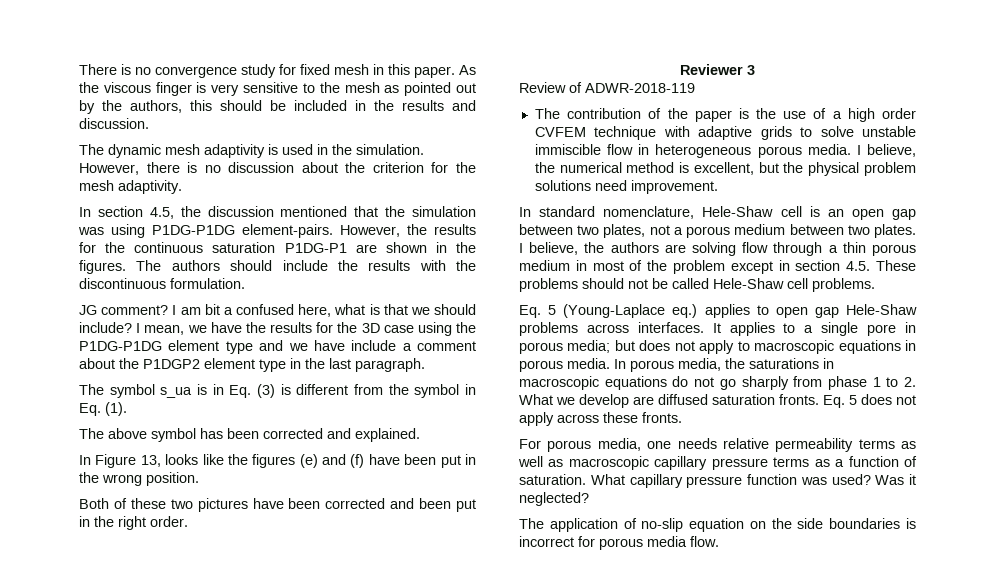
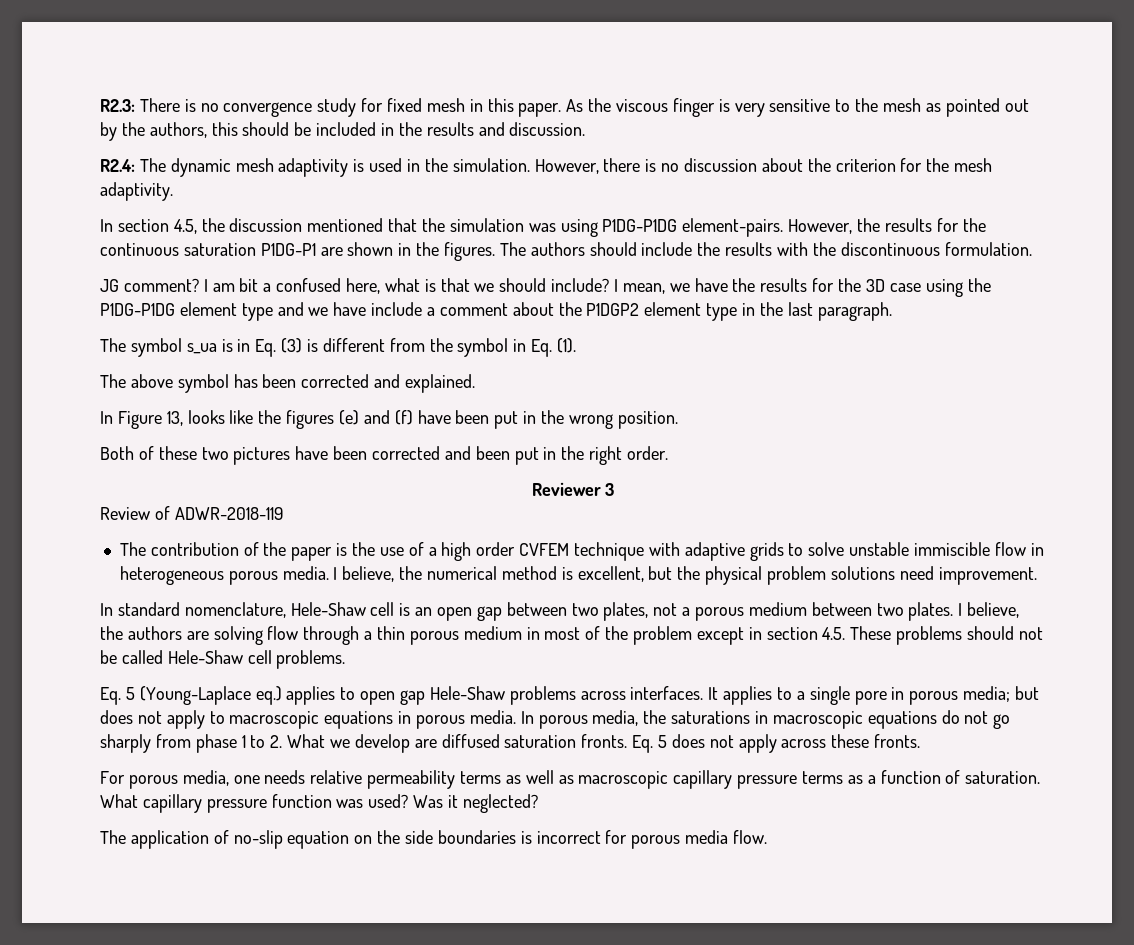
(79, 69) none -> [100,99,135,112] R2.3:
(149, 123) none -> [100,159,135,172] R2.4:

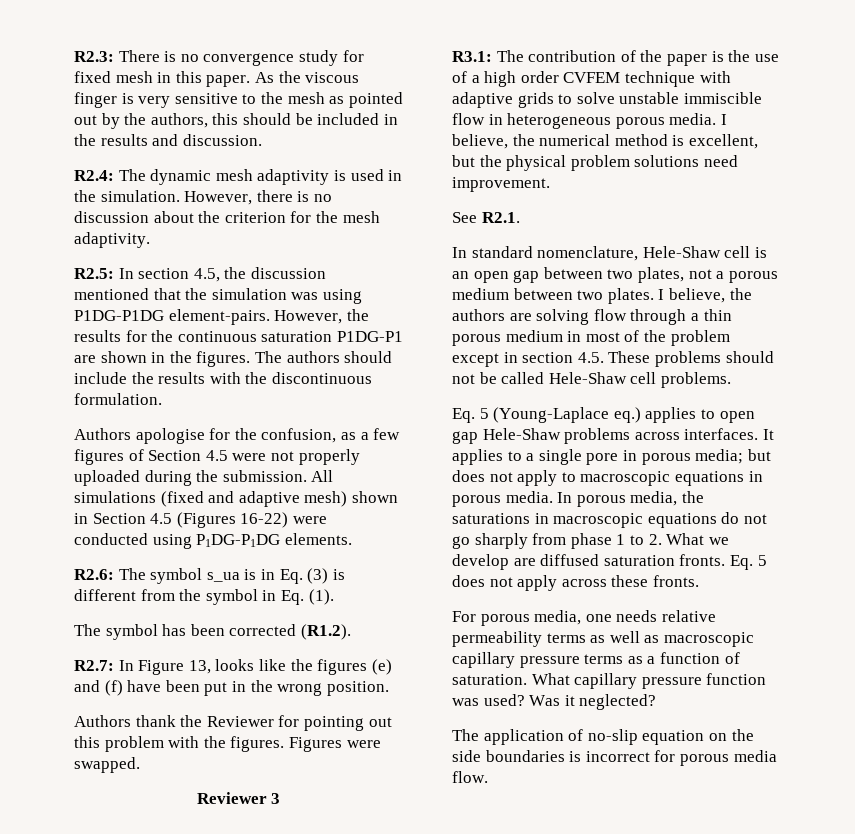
(173, 191) none -> [74,268,114,279] R2.5:
[100,278,991,297] [100,302,892,321] JG comment? I am bit a confused here, what is that we should include? I mean, we have the results for the 3D case using the P1DG-P1DG element type and we have include a comment about the P1DGP2 element type in the last paragraph. // -> [74,428,401,444] [74,449,360,465] [74,470,334,486] [74,491,398,507] [74,512,327,528] [74,533,352,549] [74,569,114,580] Authors apologise for the confusion, as a few figures of Section 4.5 were not properly uploaded during the submission. All simulations (fixed and adaptive mesh) shown in Section 4.5 (Figures 16-22) were conducted using P1DG-P1DG elements. // R2.6:
[130,374,173,388] above -> (101, 630) none
[374,374,476,393] and explained. // -> [300,624,351,640] [74,660,114,671] (R1.2). // R2.7:
[100,446,669,465] Both of these two pictures have been corrected and been put in the right order. -> [74,715,392,731] [74,736,381,752] [74,757,140,773] Authors thank the Reviewer for pointing out this problem with the figures. Figures were swapped.
[100,506,283,520] Review of ADWR-2018-119 // -> [452,51,492,62] R3.1:
(1037, 576) none -> [452,212,520,223] // See R2.1.

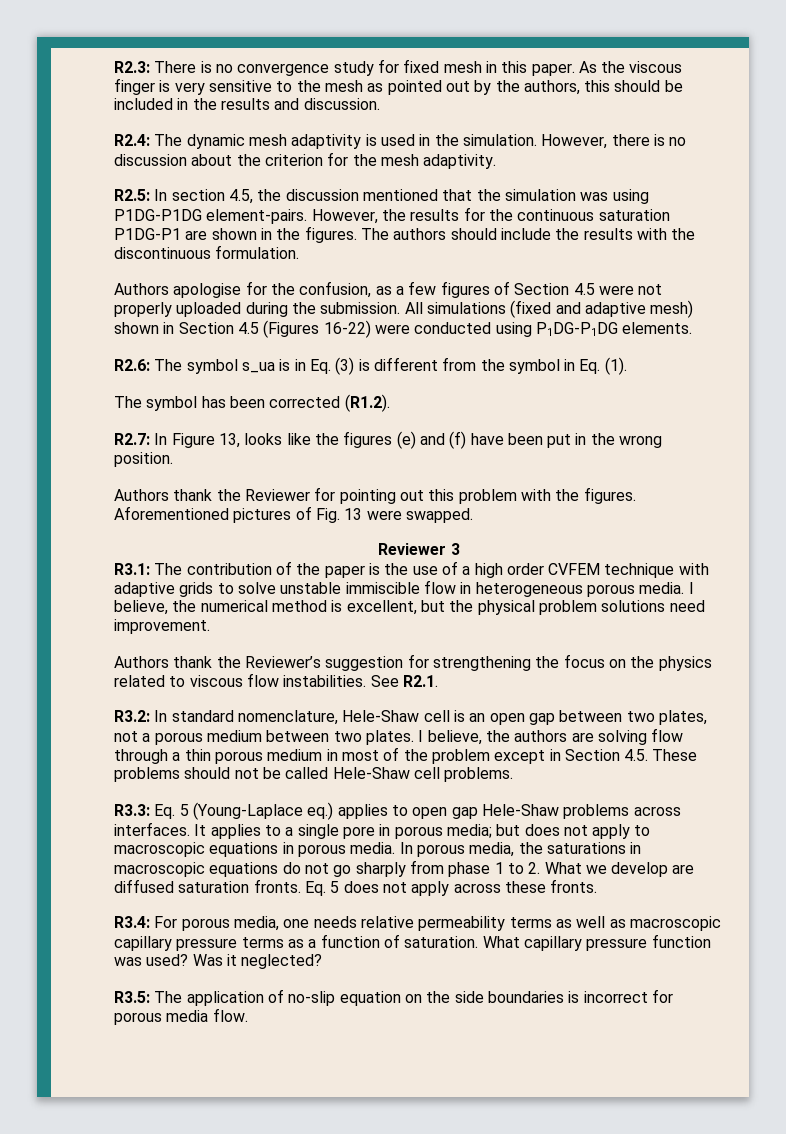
[288,737,342,752] Figures -> [114,506,363,523] Aforementioned pictures of Fig. 13
(550, 184) none -> [114,654,712,671] [114,673,367,687] Authors thank the Reviewer’s suggestion for strengthening the focus on the physics related to viscous flow instabilities.
(520, 217) none -> [114,710,150,722] R3.2:
[522,352,574,363] section -> [564,749,620,761] Section
(731, 380) none -> [114,804,150,816] R3.3:
(699, 581) none -> [114,916,150,928] R3.4:
(657, 702) none -> [114,991,150,1003] R3.5:

